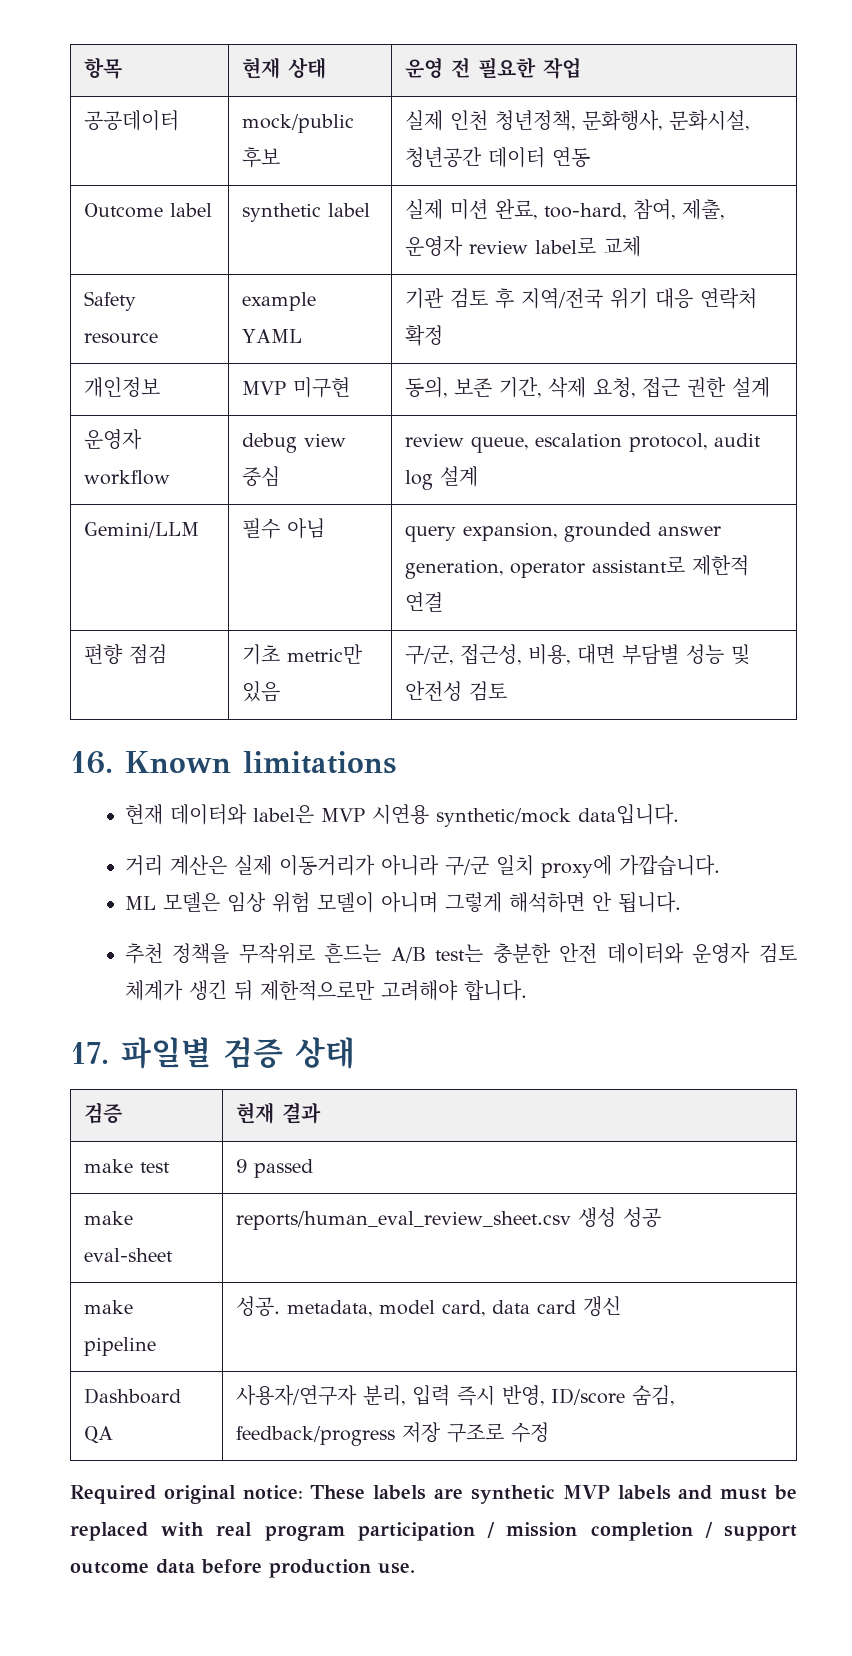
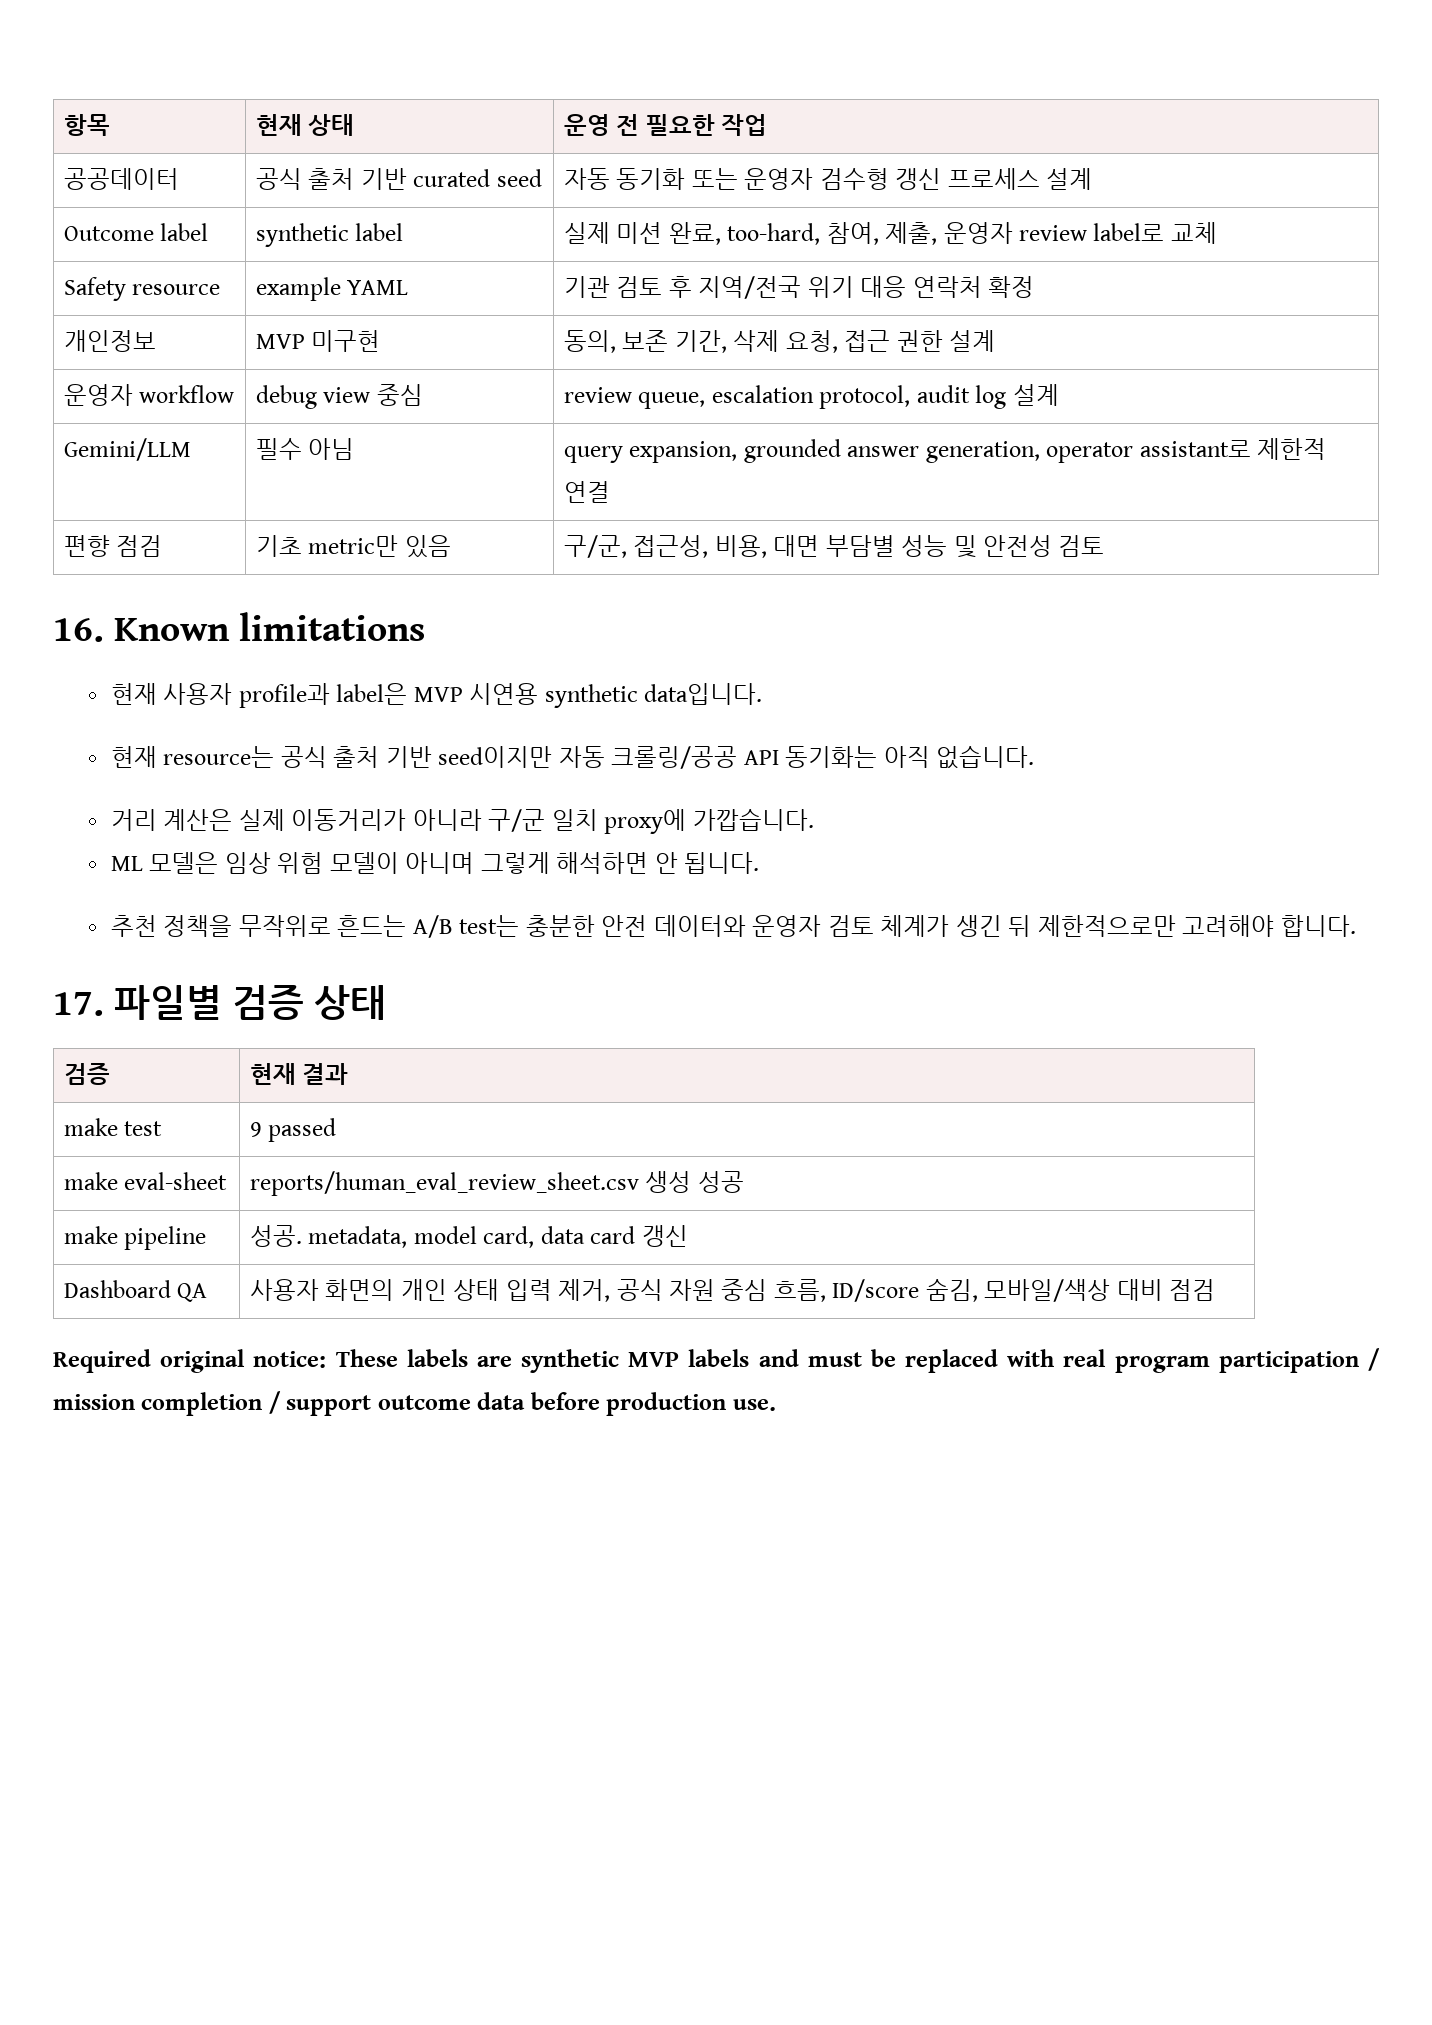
[242,114,355,133] [242,147,281,168] [405,110,750,131] [405,147,591,168] mock/public 후보 | 실제 인천 청년정책, 문화행사, 문화시설, 청년공간 데이터 연동 -> [255,168,542,190] [563,168,1092,190] 공식 출처 기반 curated seed | 자동 동기화 또는 운영자 검수형 갱신 프로세스 설계
[169,804,247,825] 데이터와 -> [163,683,330,708] 사용자 profile과
[435,808,571,827] synthetic/mock -> [544,684,638,708] synthetic
(679, 814) none -> [110,745,1035,769] // 현재 resource는 공식 출처 기반 seed이지만 자동 크롤링/공공 API 동기화는 아직 없습니다.
[236,1385,675,1406] [236,1422,550,1446] 사용자/연구자 분리, 입력 즉시 반영, ID/score 숨김, feedback/progress 저장 구조로 수정 -> [249,1278,1216,1302] 사용자 화면의 개인 상태 입력 제거, 공식 자원 중심 흐름, ID/score 숨김, 모바일/색상 대비 점검

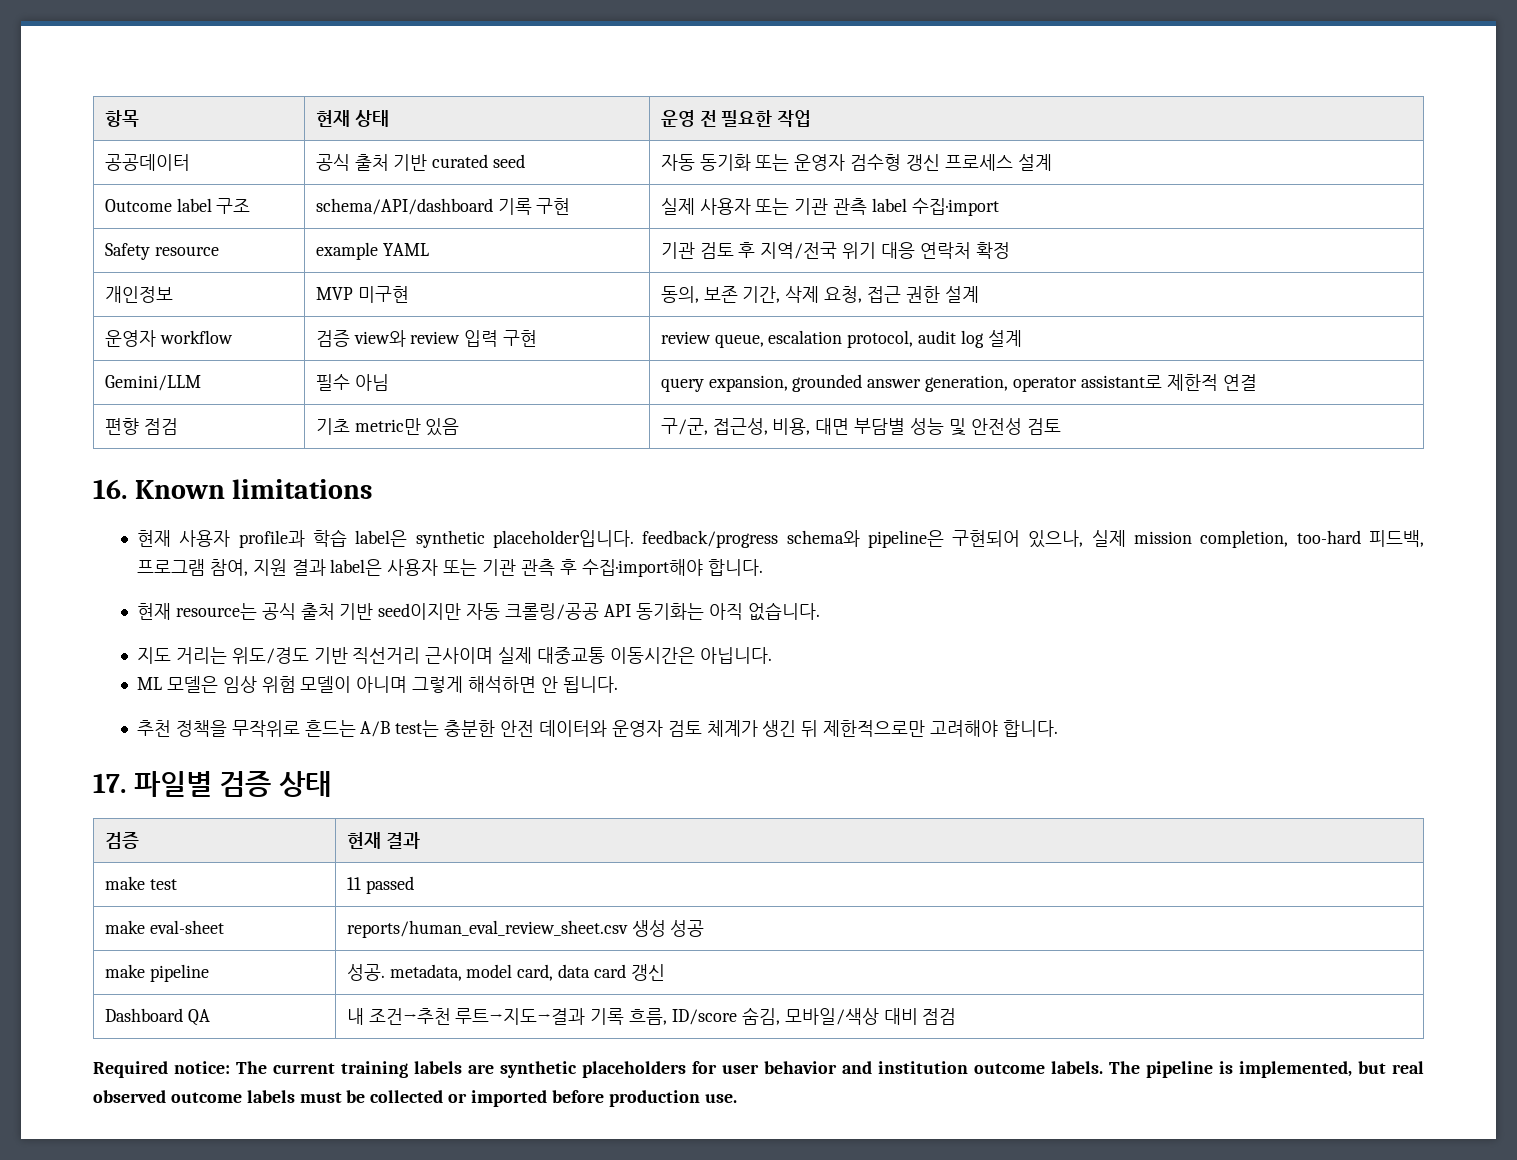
[255,223,404,247] [563,222,1217,245] | synthetic label | 실제 미션 완료, too-hard, 참여, 제출, 운영자 review label로 교체 -> [216,198,251,214] [315,198,571,215] [660,198,999,216] 구조 | schema/API/dashboard 기록 구현 | 실제 사용자 또는 기관 관측 label 수집·import
[255,384,423,409] debug view 중심 -> [315,330,538,347] 검증 view와 review 입력 구현
[336,683,763,708] label은 MVP 시연용 synthetic data입니다. -> [312,529,1425,548] [137,559,763,577] 학습 label은 synthetic placeholder입니다. feedback/progress schema와 pipeline은 구현되어 있으나, 실제 mission completion, too-hard 피드백, 프로그램 참여, 지원 결과 label은 사용자 또는 기관 관측 후 수집·import해야 합니다.
[110,808,814,834] 거리 계산은 실제 이동거리가 아니라 구/군 일치 proxy에 가깝습니다. -> [137,647,772,664] 지도 거리는 위도/경도 기반 직선거리 근사이며 실제 대중교통 이동시간은 아닙니다.
[249,1122,262,1137] 9 -> [346,877,361,890] 11
[249,1279,768,1302] 사용자 화면의 개인 상태 입력 제거, 공식 자원 중심 -> [346,1008,625,1025] 내 조건→추천 루트→지도→결과 기록
[160,1348,1380,1373] [53,1391,526,1416] original notice: These labels are synthetic MVP labels and must be replaced with real program participation / mission completion / support outcome data -> [174,1061,1424,1078] [93,1090,548,1107] notice: The current training labels are synthetic placeholders for user behavior and institution outcome labels. The pipeline is implemented, but real observed outcome labels must be collected or imported

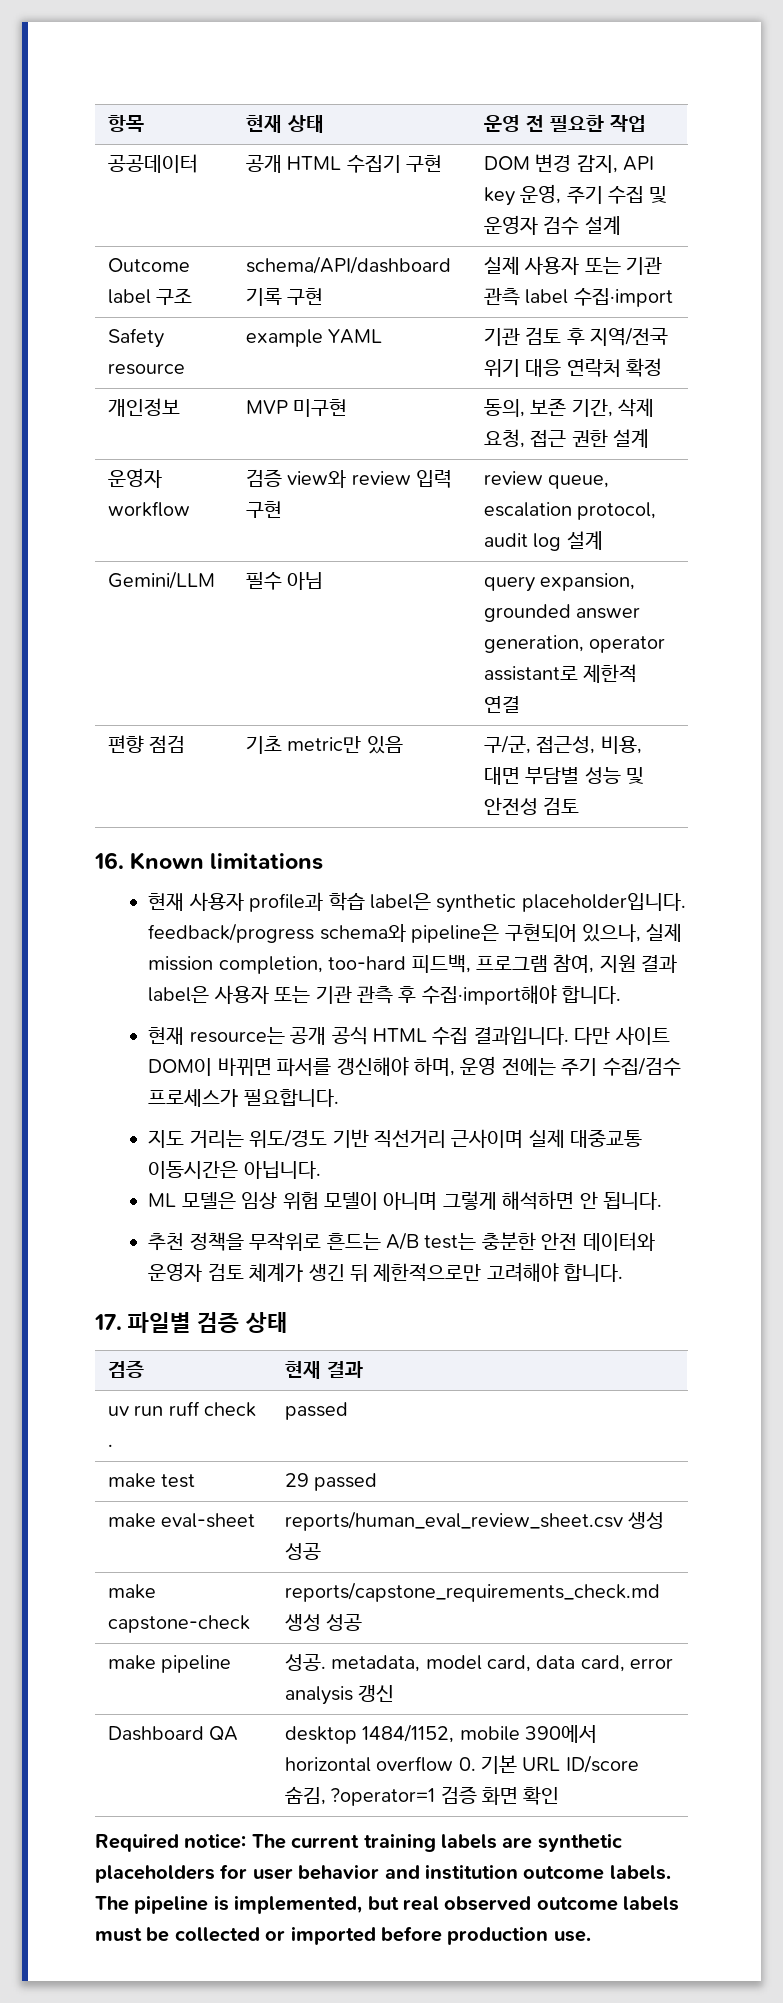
[315,154,526,171] [660,154,1013,171] 공식 출처 기반 curated seed | 자동 동기화 또는 운영자 검수형 갱신 프로세스 -> [245,155,442,173] [483,154,654,173] [483,184,668,206] [483,215,580,235] 공개 HTML 수집기 구현 | DOM 변경 감지, API key 운영, 주기 수집 및 운영자 검수
[261,602,820,621] 공식 출처 기반 seed이지만 자동 크롤링/공공 API 동기화는 아직 없습니다. -> [290,1026,670,1045] [148,1056,681,1077] [148,1089,339,1107] 공개 공식 HTML 수집 결과입니다. 다만 사이트 DOM이 바뀌면 파서를 갱신해야 하며, 운영 전에는 주기 수집/검수 프로세스가 필요합니다.
(420, 840) none -> [107,1401,256,1417] [107,1444,113,1447] [284,1402,348,1420] // uv run ruff check . | passed
[346,877,361,890] 11 -> [284,1473,309,1487] 29
(705, 928) none -> [107,1584,156,1599] [107,1615,250,1633] [284,1582,660,1602] [284,1614,363,1631] // make capstone-check | reports/capstone_requirements_check.md 생성 성공
[593,964,626,978] card -> [580,1655,674,1672] [284,1686,353,1705] card, error analysis
[346,1007,957,1025] 내 조건→추천 루트→지도→결과 기록 흐름, ID/score 숨김, 모바일/색상 대비 점검 -> [284,1724,597,1744] [284,1755,639,1774] [284,1786,560,1806] desktop 1484/1152, mobile 390에서 horizontal overflow 0. 기본 URL ID/score 숨김, ?operator=1 검증 화면 확인

